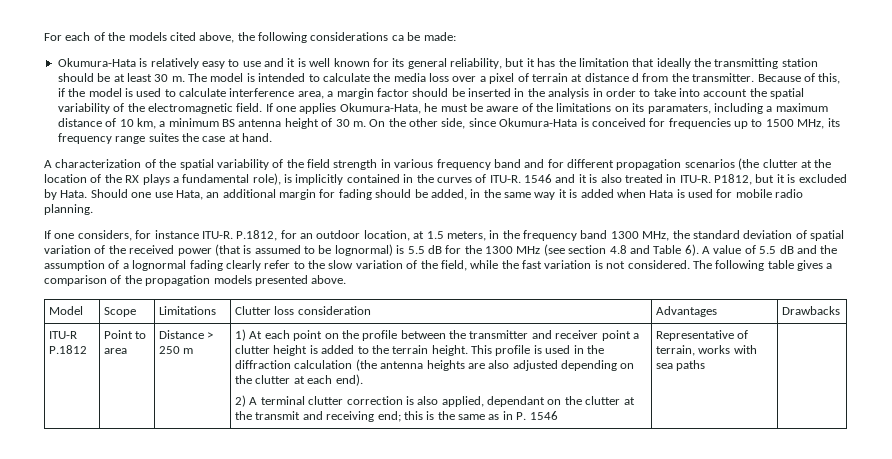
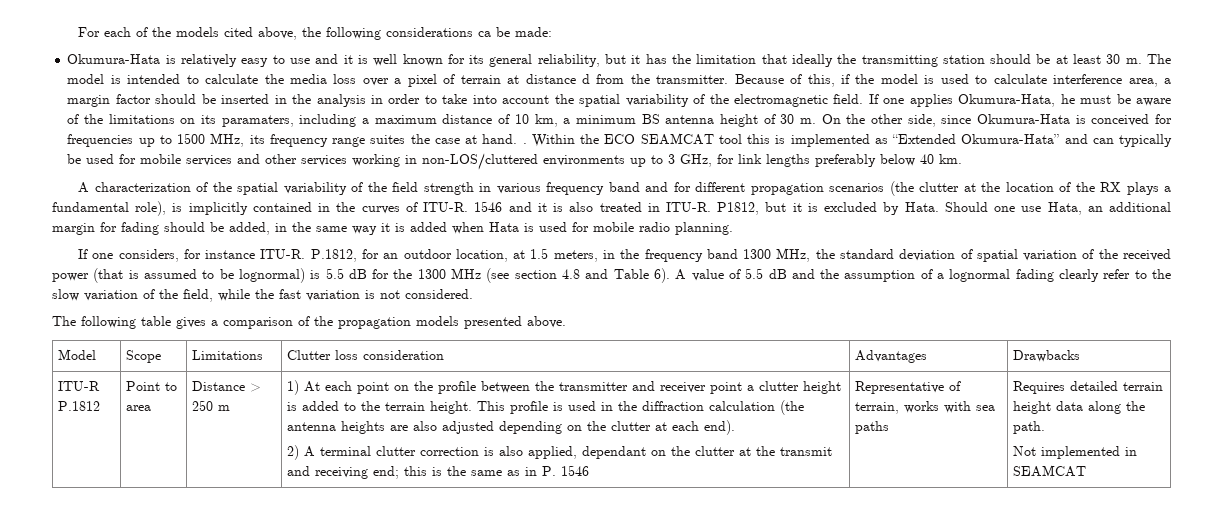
(272, 137) none -> [522,133,1172,147] [67,153,963,170] . Within the ECO SEAMCAT tool this is implemented as “Extended Okumura-Hata” and can typically be used for mobile services and other services working in non-LOS/cluttered environments up to 3 GHz, for link lengths preferably below 40 km.
(690, 264) none -> (473, 294) //
(706, 365) none -> [1013,381,1164,394] [1013,401,1146,414] [1013,421,1046,434] [1013,446,1138,459] [1013,465,1087,477] Requires detailed terrain height data along the path. // Not implemented in SEAMCAT

